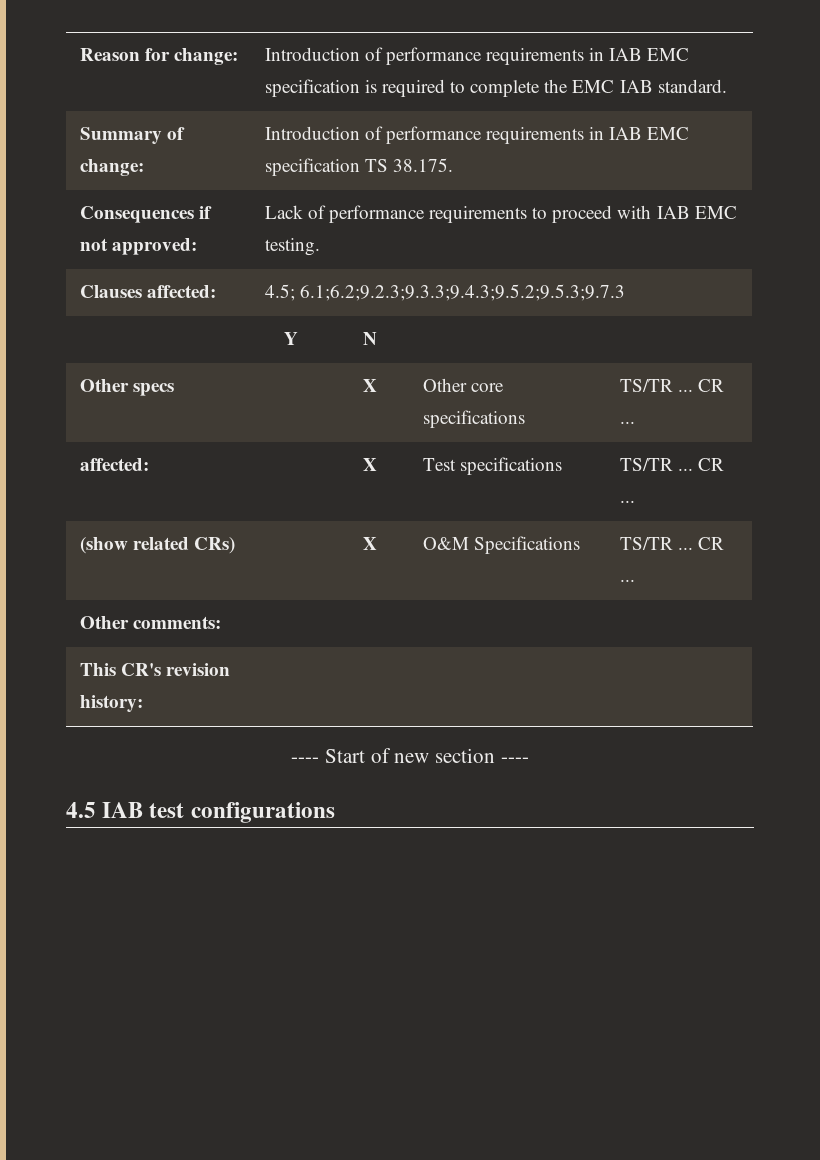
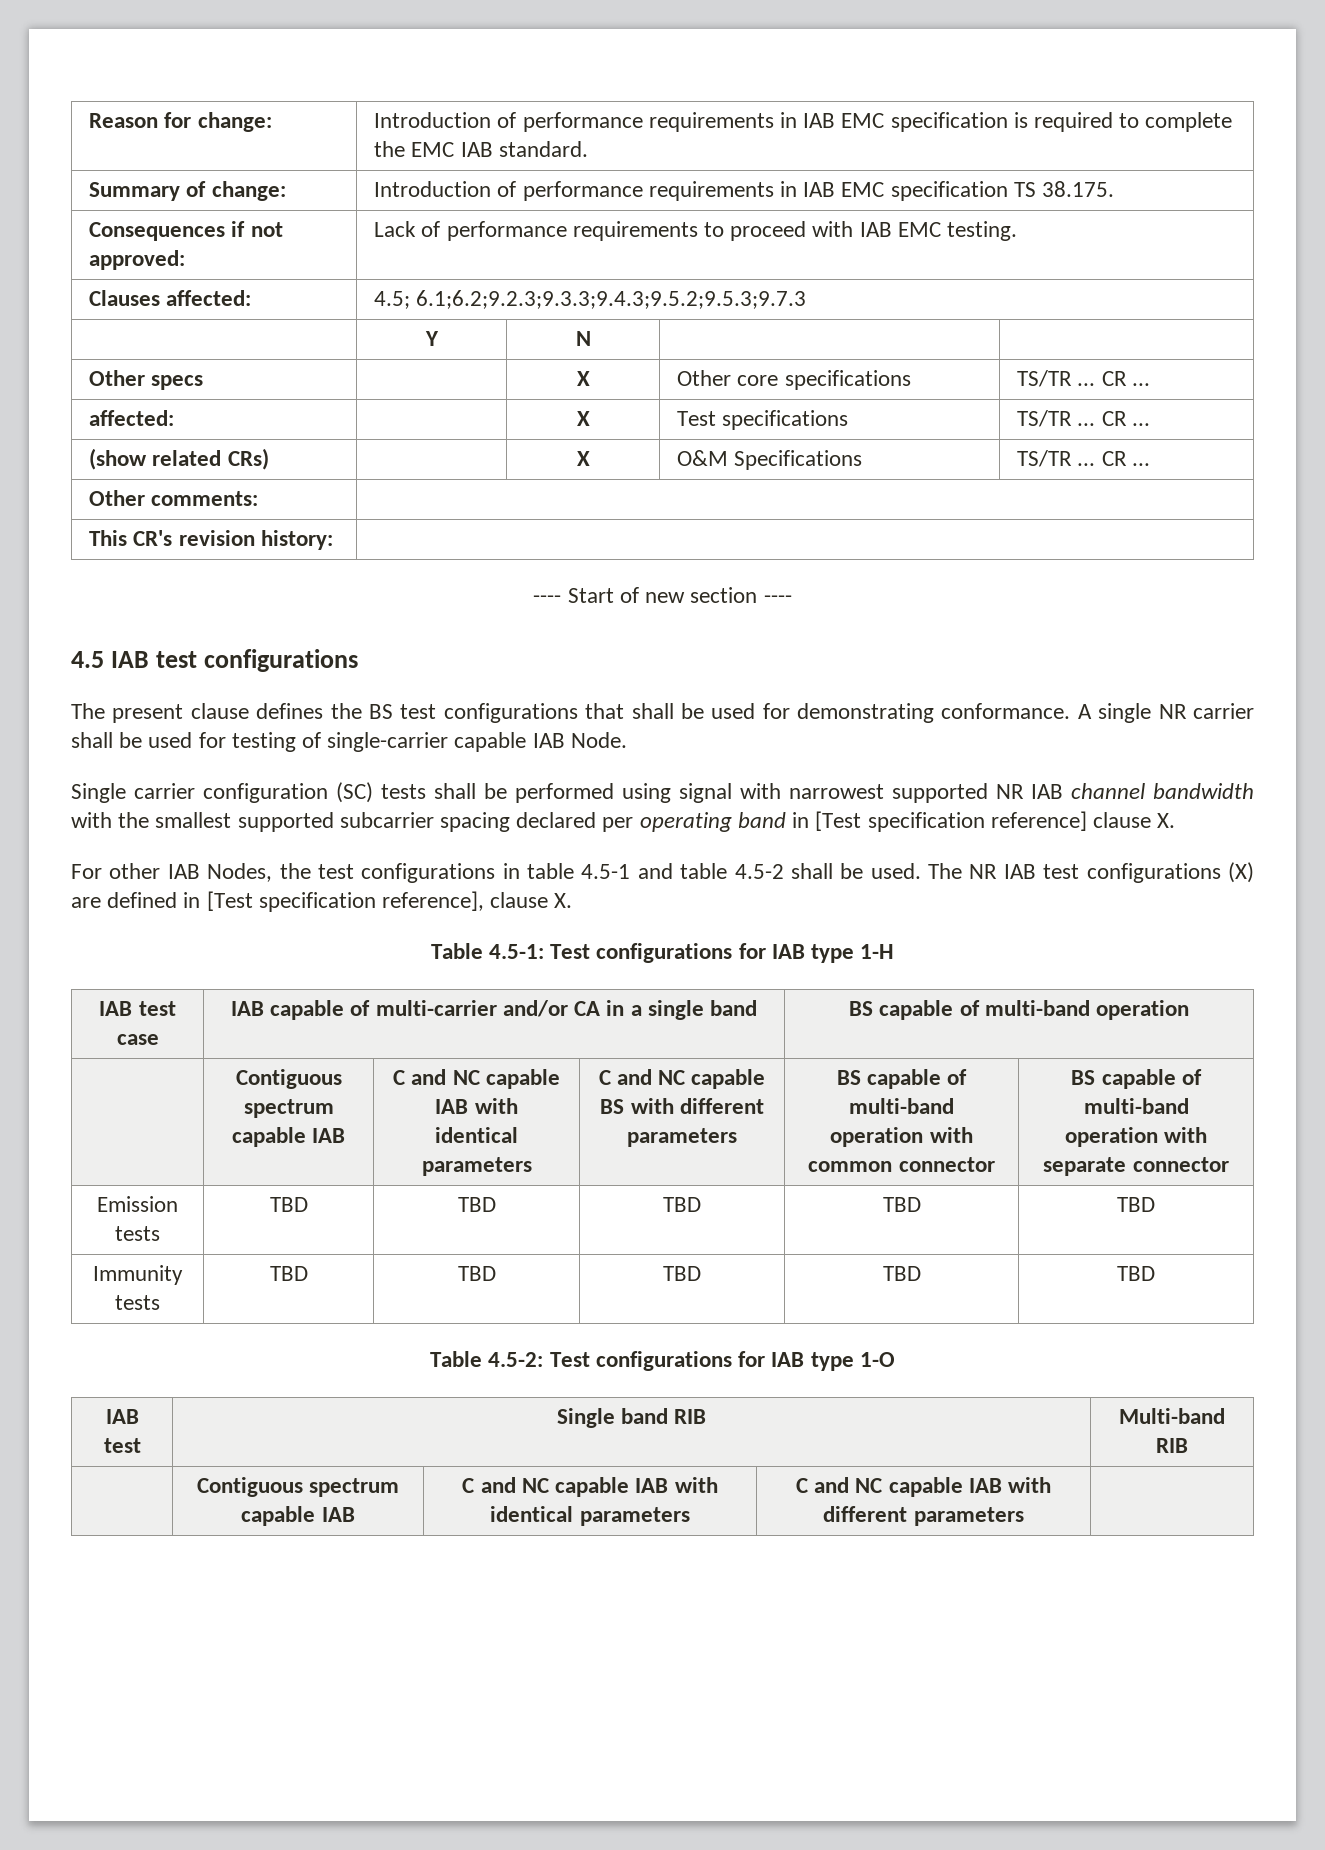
(335, 812) none -> [71,703,1255,723] [71,732,627,752] [71,782,1254,803] [71,811,1176,832] [71,862,1254,883] [71,891,573,912] [430,943,895,963] [99,1001,176,1016] [116,1034,159,1045] [231,1000,757,1020] [849,1000,1189,1020] [235,1069,342,1089] [243,1099,334,1118] [231,1127,346,1147] [393,1069,560,1089] [435,1098,518,1114] [435,1127,518,1143] [421,1157,532,1176] [598,1069,766,1089] [600,1098,764,1114] [627,1128,737,1147] [836,1069,968,1089] [849,1098,954,1114] [830,1127,973,1147] [808,1157,995,1172] [1071,1069,1202,1089] [1083,1098,1189,1114] [1064,1127,1208,1147] [1043,1157,1229,1176] [97,1196,178,1212] [115,1226,160,1241] [269,1197,308,1212] [457,1197,496,1212] [663,1197,701,1212] [882,1197,921,1212] [1117,1197,1155,1212] [93,1265,183,1285] [115,1295,160,1310] [269,1266,308,1281] [457,1266,496,1281] [663,1266,701,1281] [882,1266,921,1281] [1117,1266,1155,1281] [430,1351,895,1371] [105,1409,139,1424] [103,1438,141,1453] [556,1408,707,1428] [1119,1408,1225,1424] [1156,1438,1188,1453] [196,1477,400,1497] [241,1506,355,1526] [462,1477,718,1497] [490,1506,690,1526] [795,1477,1052,1497] [823,1506,1024,1526] // The present clause defines the BS test configurations that shall be used for demonstrating conformance. A single NR carrier shall be used for testing of single-carrier capable IAB Node. // Single carrier configuration (SC) tests shall be performed using signal with narrowest supported NR IAB channel bandwidth with the smallest supported subcarrier spacing declared per operating band in [Test specification reference] clause X. // For other IAB Nodes, the test configurations in table 4.5-1 and table 4.5-2 shall be used. The NR IAB test configurations (X) are defined in [Test specification reference], clause X. // Table 4.5-1: Test configurations for IAB type 1-H // IAB test case | IAB capable of multi-carrier and/or CA in a single band | BS capable of multi-band operation // | Contiguous spectrum capable IAB | C and NC capable IAB with identical parameters | C and NC capable BS with different parameters | BS capable of multi-band operation with common connector | BS capable of multi-band operation with separate connector // Emission tests | TBD | TBD | TBD | TBD | TBD // Immunity tests | TBD | TBD | TBD | TBD | TBD // Table 4.5-2: Test configurations for IAB type 1-O // IAB test | Single band RIB | Multi-band RIB // | Contiguous spectrum capable IAB | C and NC capable IAB with identical parameters | C and NC capable IAB with different parameters |

